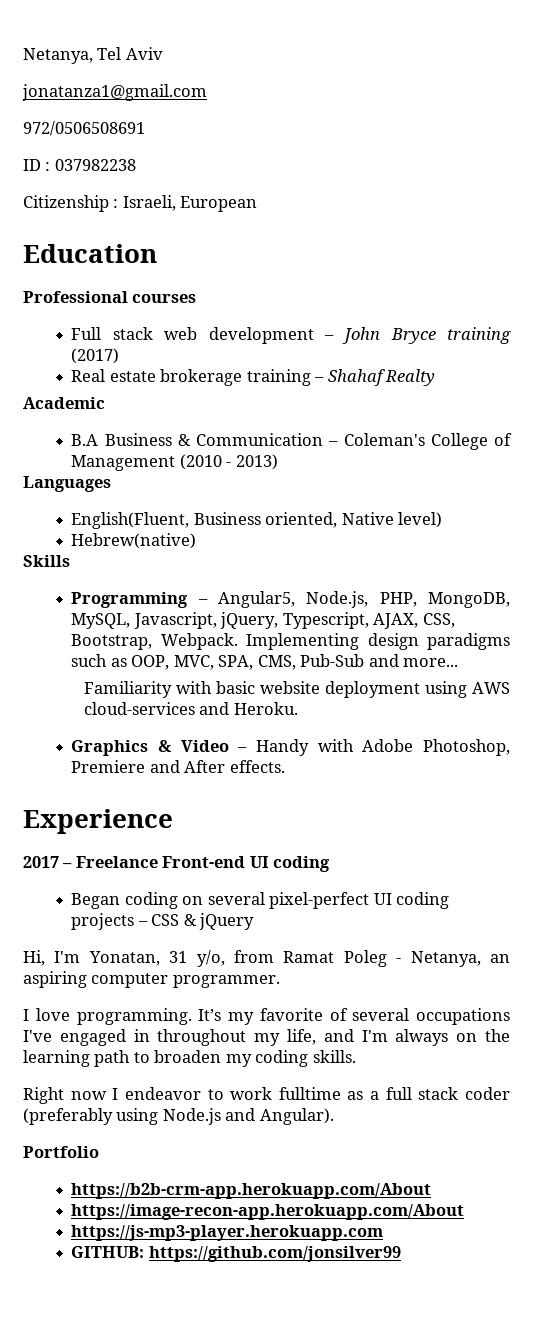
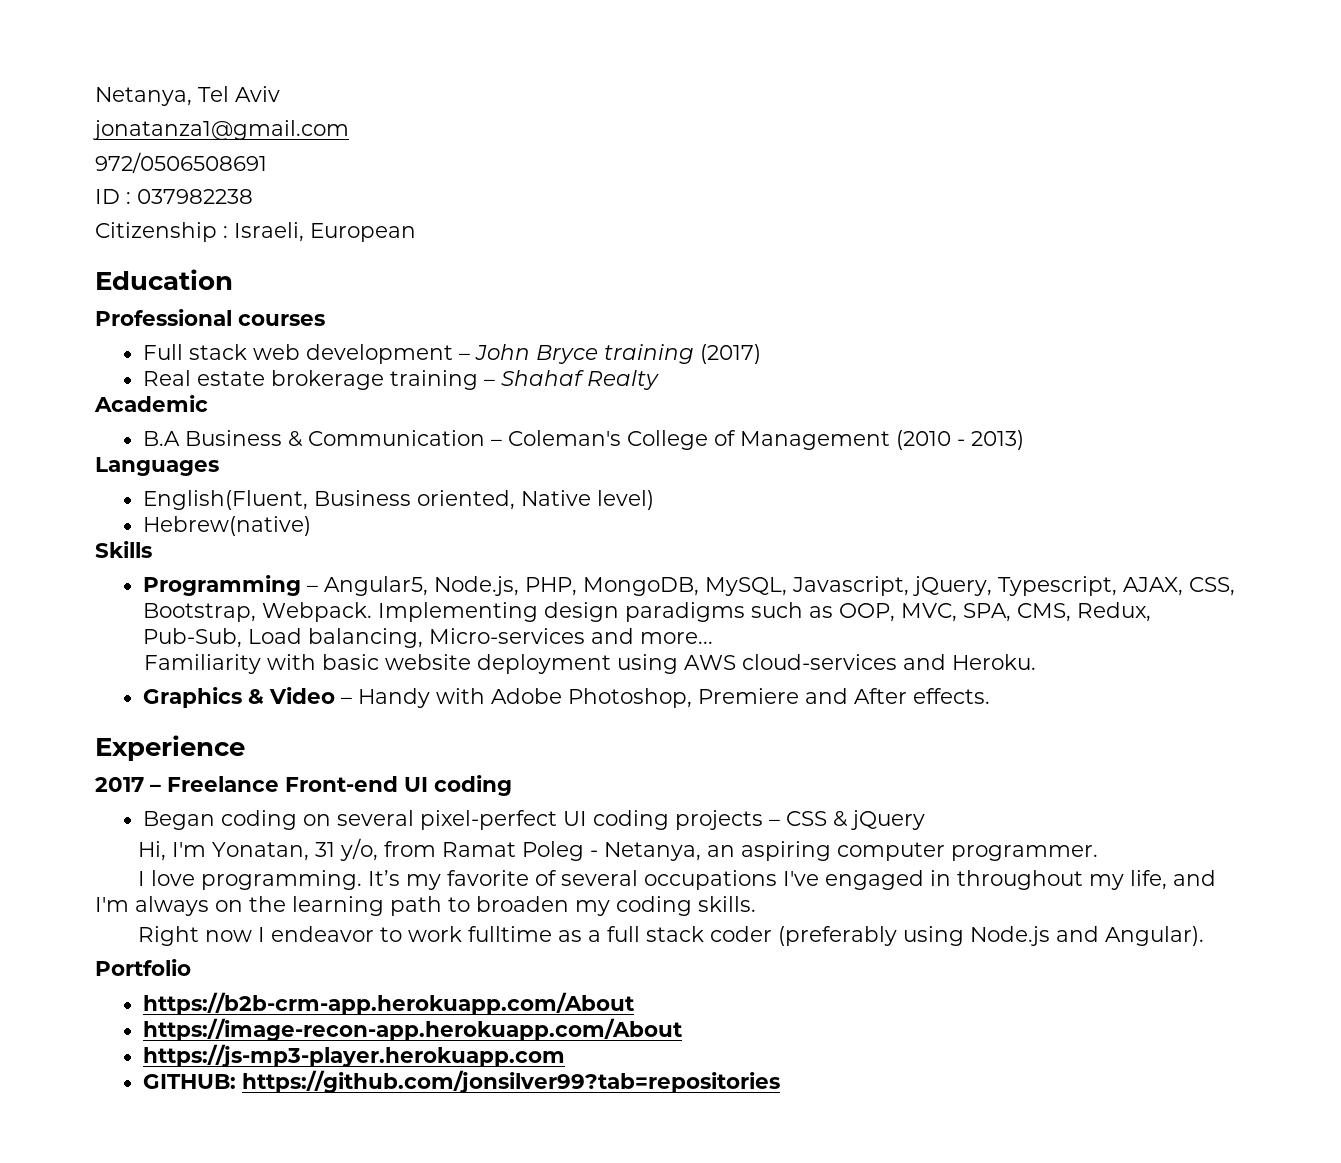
[300,654,365,667] Pub-Sub -> [1077,602,1152,622] [143,628,586,648] Redux, Pub-Sub, Load balancing, Micro-services
[148,1246,401,1262] https://github.com/jonsilver99 -> [242,1070,781,1093] https://github.com/jonsilver99?tab=repositories

